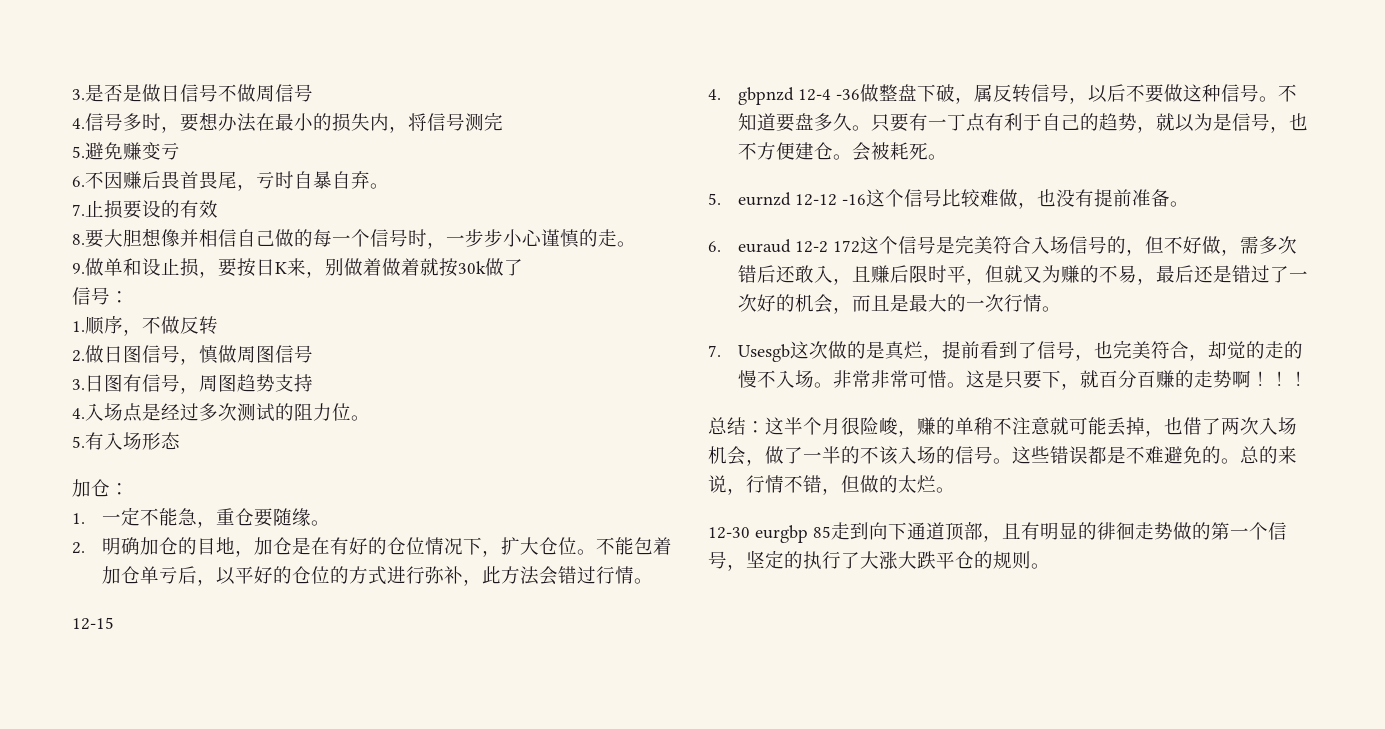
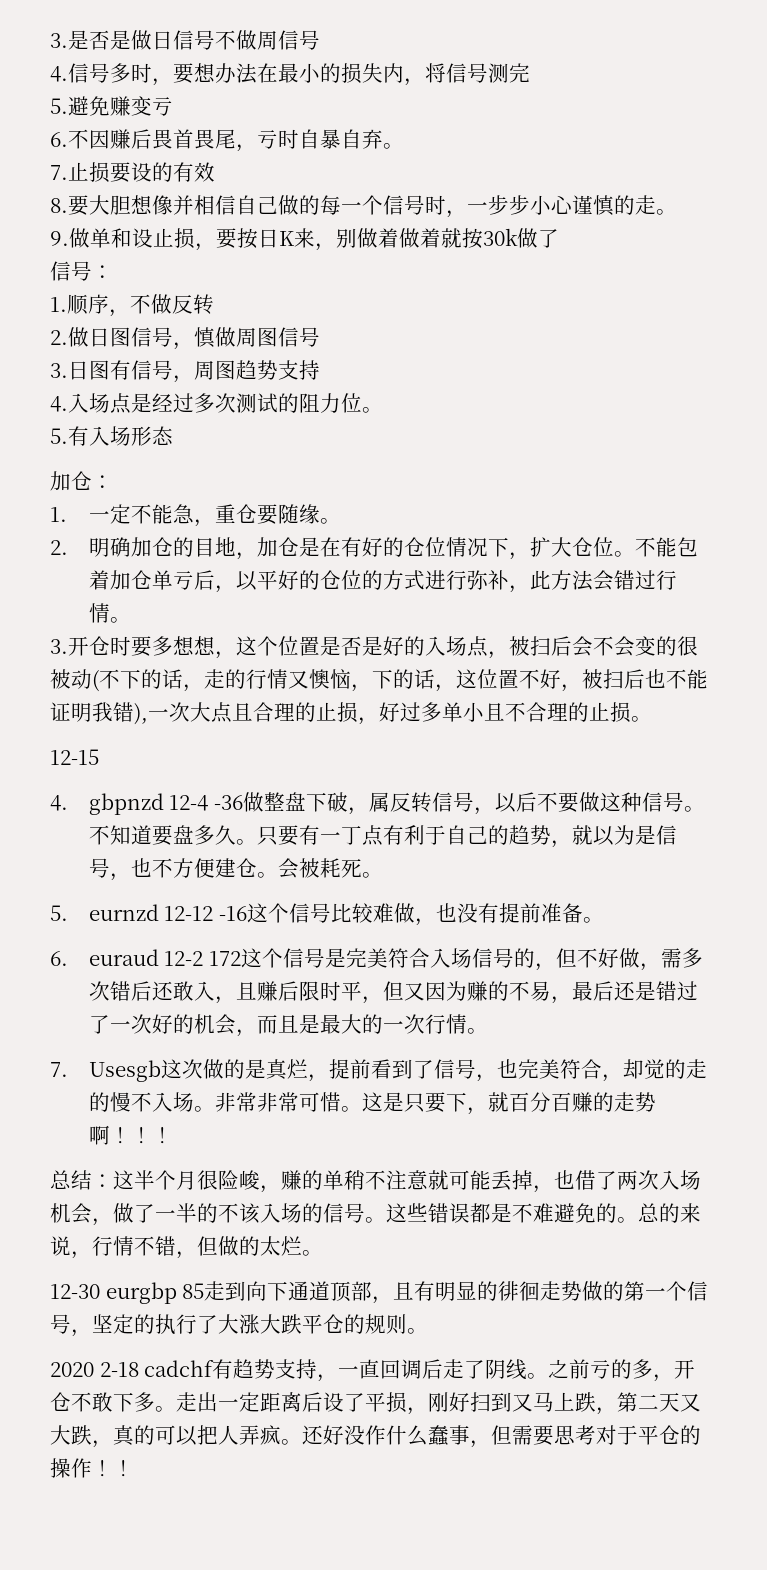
(653, 581) none -> [50,636,698,659] [50,669,708,692] [50,702,652,725] // 3.开仓时要多想想，这个位置是否是好的入场点，被扫后会不会变的很被动(不下的话，走的行情又懊恼，下的话，这位置不好，被扫后也不能证明我错),一次大点且合理的止损，好过多单小且不合理的止损。
[1003,265,1042,283] 就又 -> [403,982,446,1001] 又因
(1050, 566) none -> [50,1359,696,1382] [50,1392,701,1415] [50,1425,701,1448] [50,1458,134,1478] // 2020 2-18 cadchf有趋势支持，一直回调后走了阴线。之前亏的多，开仓不敢下多。走出一定距离后设了平损，刚好扫到又马上跌，第二天又大跌，真的可以把人弄疯。还好没作什么蠢事，但需要思考对于平仓的操作！！

